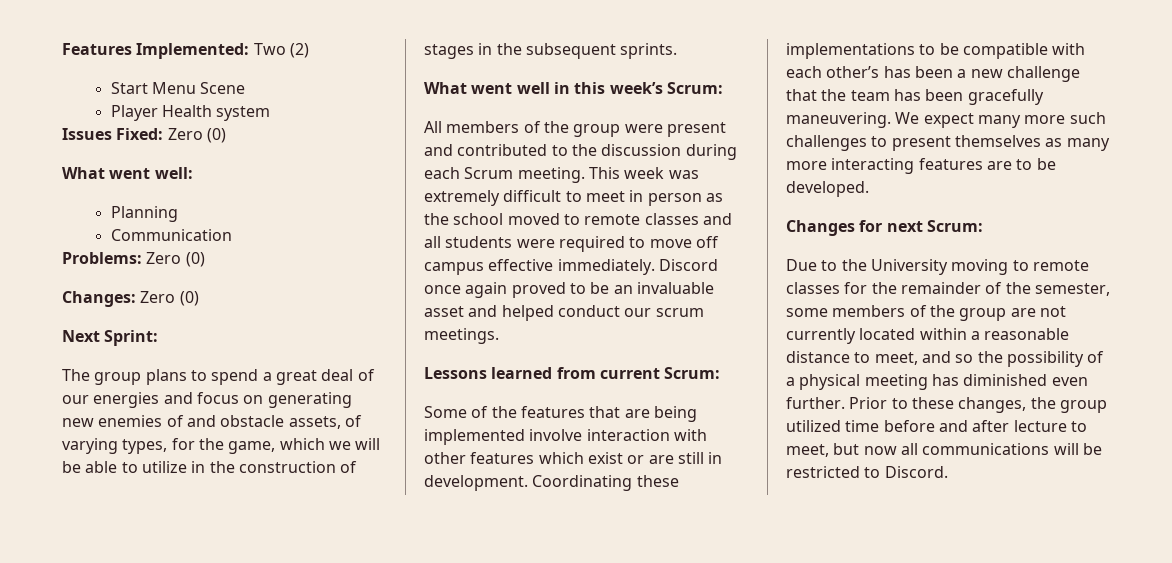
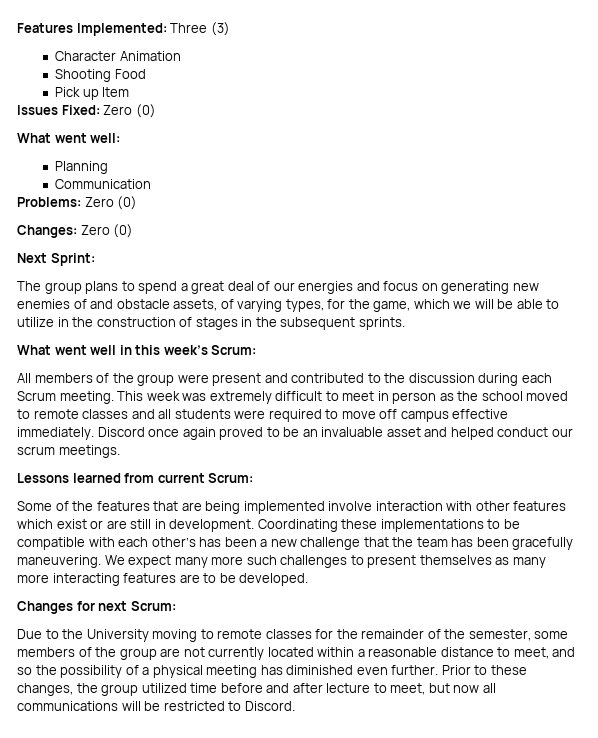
[253,43,309,58] [110,82,246,94] [110,105,271,121] Two (2) // Start Menu Scene // Player Health system -> [170,22,230,36] [55,51,181,61] [55,69,146,82] [55,87,130,100] Three (3) // Character Animation // Shooting Food // Pick up Item

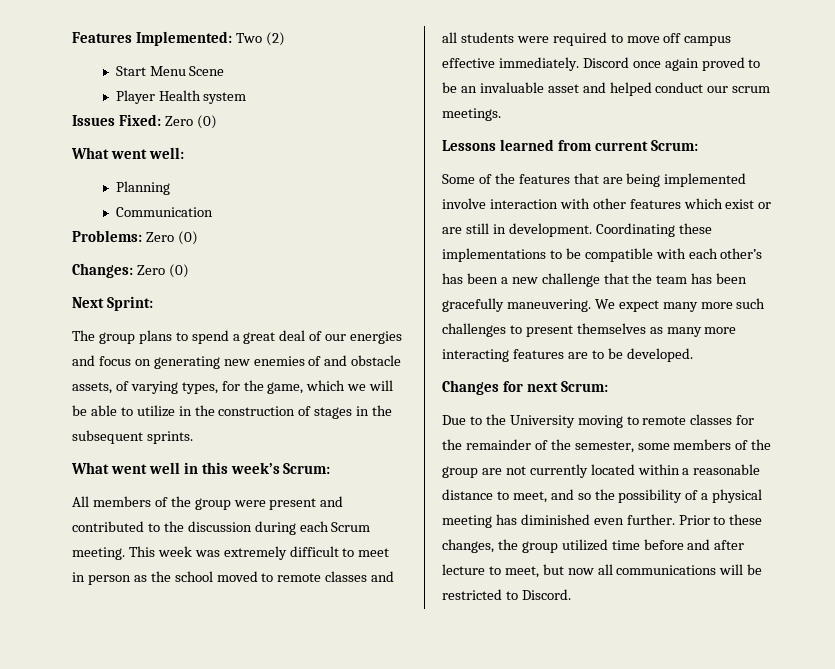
[170,22,230,36] [55,51,181,61] [55,69,146,82] [55,87,130,100] Three (3) // Character Animation // Shooting Food // Pick up Item -> [235,32,285,46] [115,66,225,76] [115,90,247,104] Two (2) // Start Menu Scene // Player Health system

